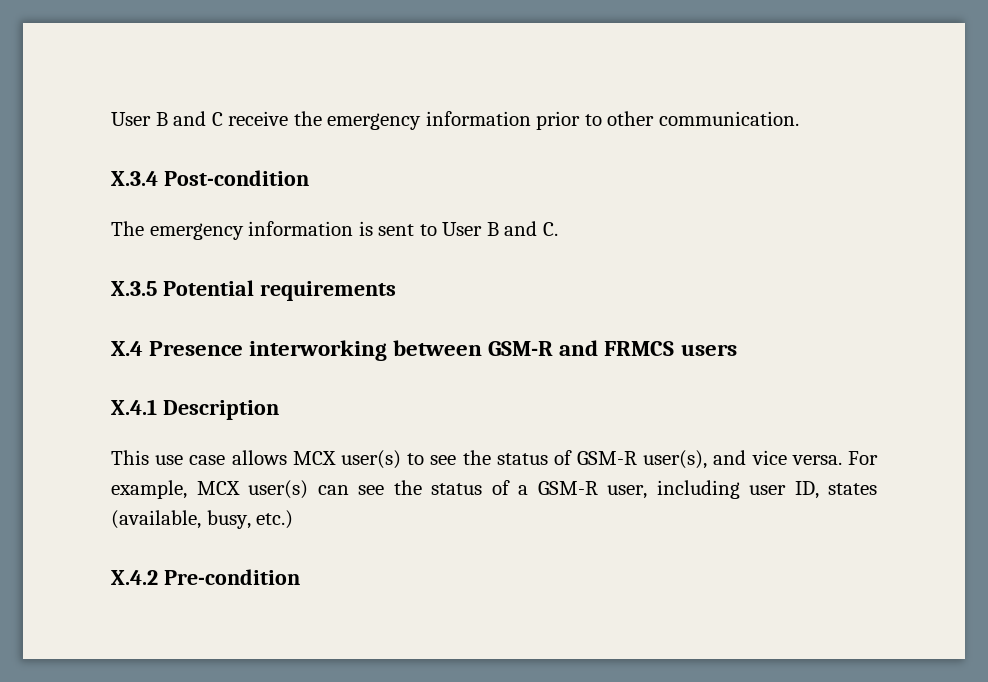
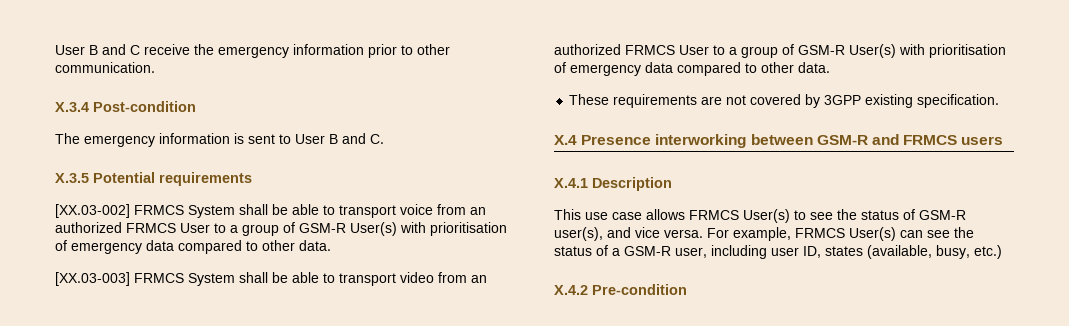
(396, 291) none -> [55,204,486,218] [55,222,507,236] [55,240,331,254] [55,272,487,286] [554,44,1006,58] [554,62,830,76] [569,94,1000,108] // [XX.03-002] FRMCS System shall be able to transport voice from an authorized FRMCS User to a group of GSM-R User(s) with prioritisation of emergency data compared to other data. // [XX.03-003] FRMCS System shall be able to transport video from an authorized FRMCS User to a group of GSM-R User(s) with prioritisation of emergency data compared to other data. // These requirements are not covered by 3GPP existing specification.
[292,450,401,469] MCX user(s) -> [689,209,790,223] FRMCS User(s)
[196,480,308,499] MCX user(s) -> [795,227,896,241] FRMCS User(s)

